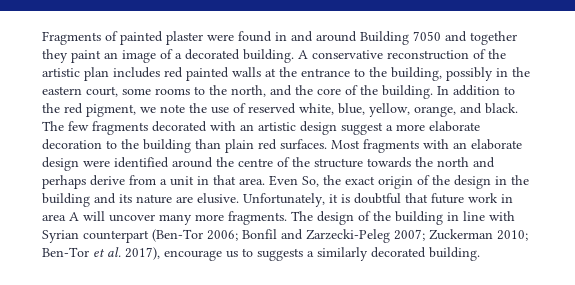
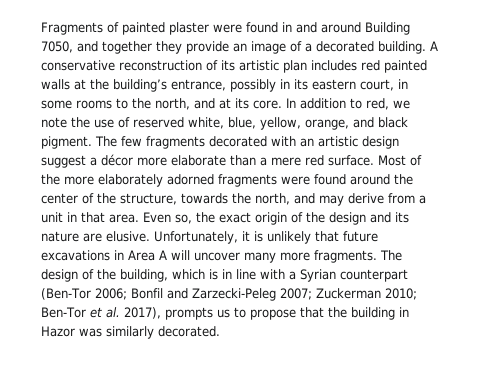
[413,31,441,41] 7050 -> [41,41,73,53] 7050,
[71,50,101,63] paint -> [186,41,229,54] provide
[488,49,506,59] the -> [221,60,235,71] its
[301,67,442,81] entrance to the building, -> [113,79,226,92] building’s entrance,
[512,67,530,77] the -> [294,79,308,90] its
(118, 91) none -> [398,79,408,89] in
[295,85,515,99] [42,103,136,117] the core of the building. In addition to the red pigment, -> [219,98,389,110] at its core. In addition to red,
[485,103,518,114] black. -> [378,117,408,128] [41,136,92,149] black pigment.
(393, 128) none -> [101,154,133,166] décor
[42,139,522,153] [42,157,169,171] decoration to the building than plain red surfaces. Most fragments with an elaborate design were identified -> [230,155,422,166] [41,174,346,187] than a mere red surface. Most of the more elaborately adorned fragments were found
[238,157,363,168] centre of the structure -> [41,193,177,205] center of the structure,
[437,157,495,168] [42,175,86,189] north and perhaps -> [255,193,344,206] north, and may
[302,176,319,187] So, -> [175,214,192,224] so,
[495,175,529,185] [42,193,90,207] in the building -> (366, 218) none
[354,193,401,204] doubtful -> [267,231,311,244] unlikely
[468,193,513,203] [42,214,66,221] work in area -> [41,250,155,261] excavations in Area
[395,211,443,225] building -> [120,269,218,282] building, which is
(515, 216) none -> [289,271,296,280] a
[164,250,222,261] encourage -> [164,307,213,320] prompts
[257,247,480,261] suggests a similarly decorated building. -> [249,307,409,320] [41,326,220,339] propose that the building in Hazor was similarly decorated.

